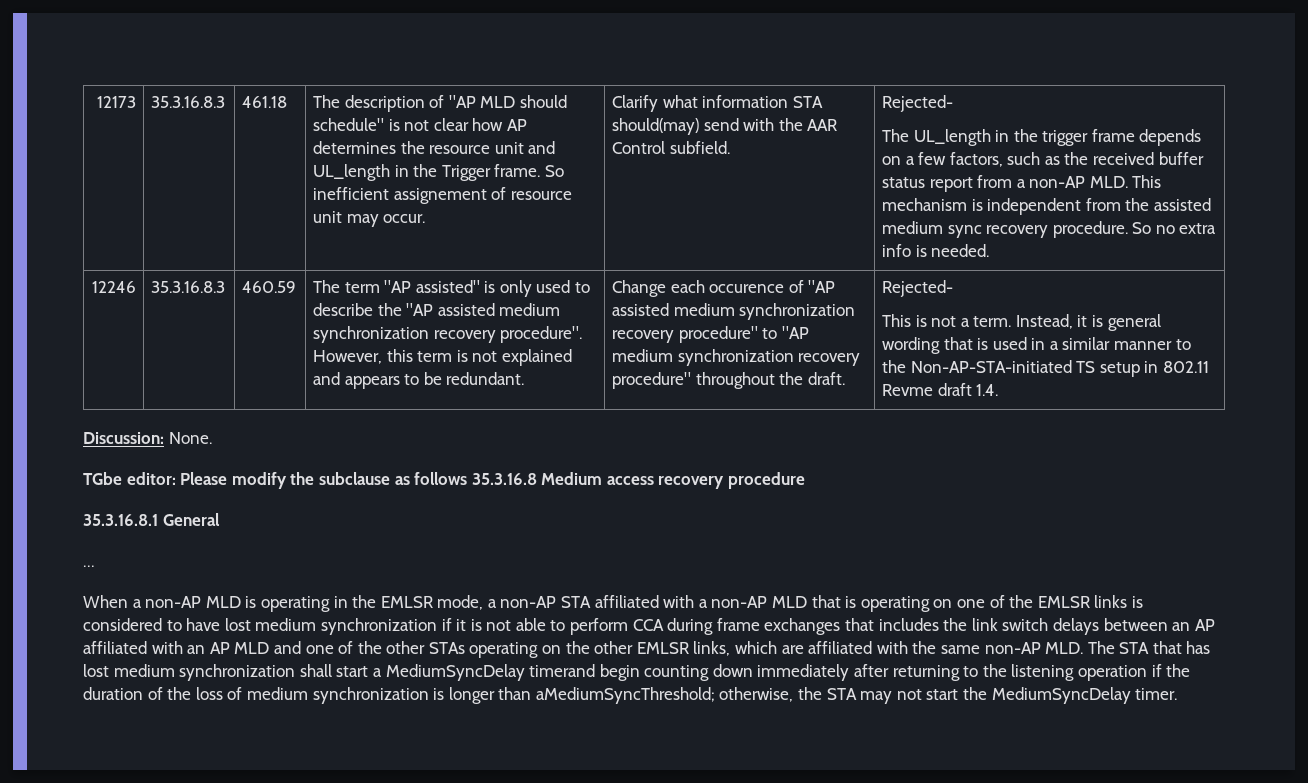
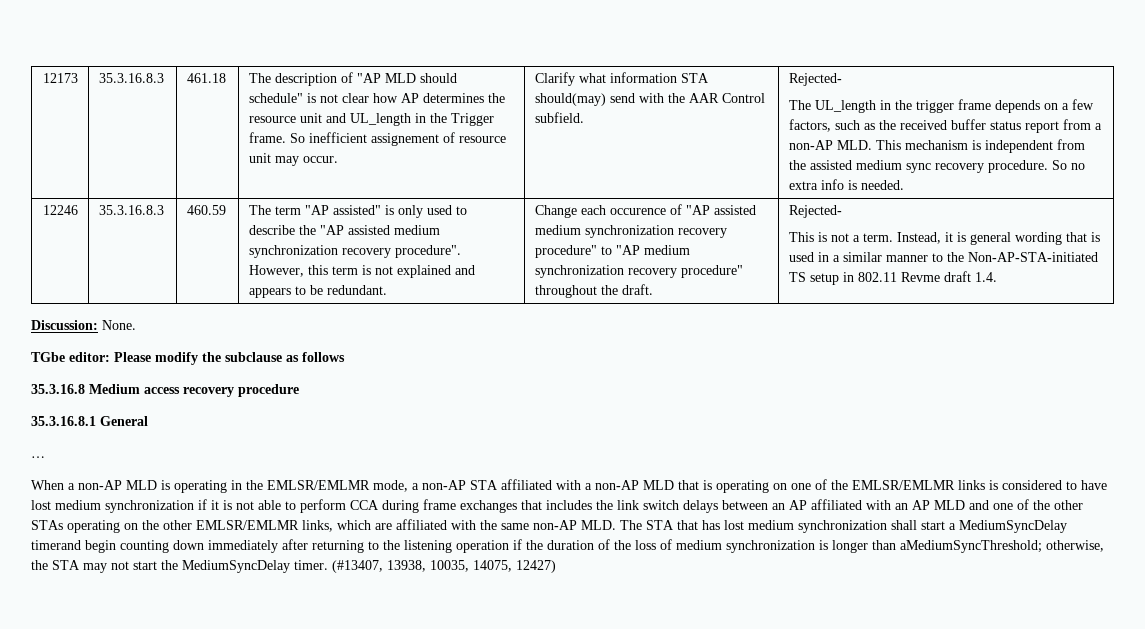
(468, 478) none -> (345, 357) //
[380,596,433,608] EMLSR -> [267,480,370,490] EMLSR/EMLMR
[1037,596,1090,608] EMLSR -> [852,480,955,490] EMLSR/EMLMR
[636,642,689,654] EMLSR -> [196,520,299,530] EMLSR/EMLMR
(1178, 694) none -> [332,560,556,573] (#13407, 13938, 10035, 14075, 12427)

